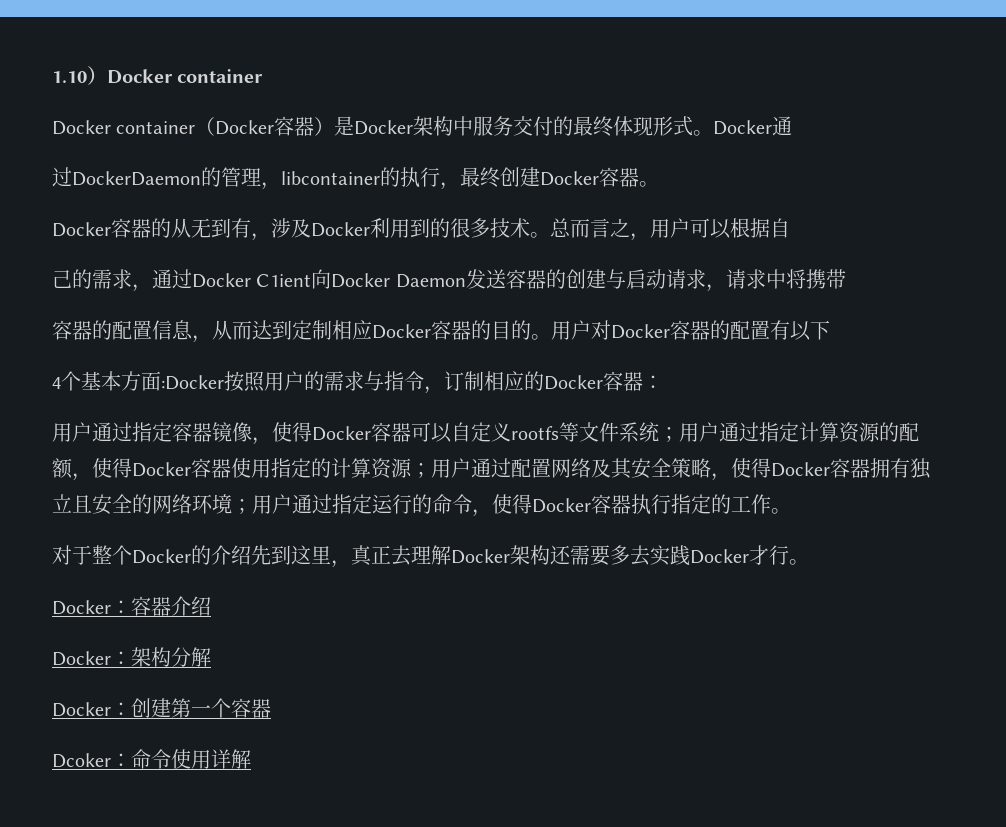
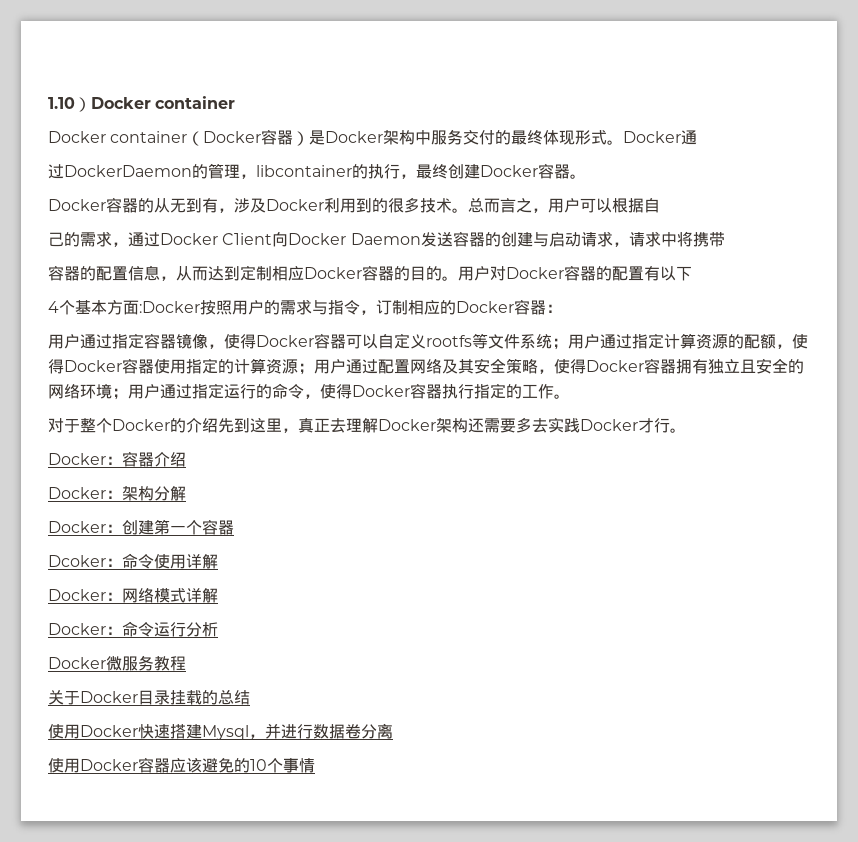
(251, 759) none -> [48,588,218,603] [48,621,218,637] [48,655,186,671] [48,690,250,705] [48,723,393,740] [48,757,315,773] // Docker：网络模式详解 // Docker：命令运行分析 // Docker微服务教程 // 关于Docker目录挂载的总结 // 使用Docker快速搭建Mysql，并进行数据卷分离 // 使用Docker容器应该避免的10个事情

